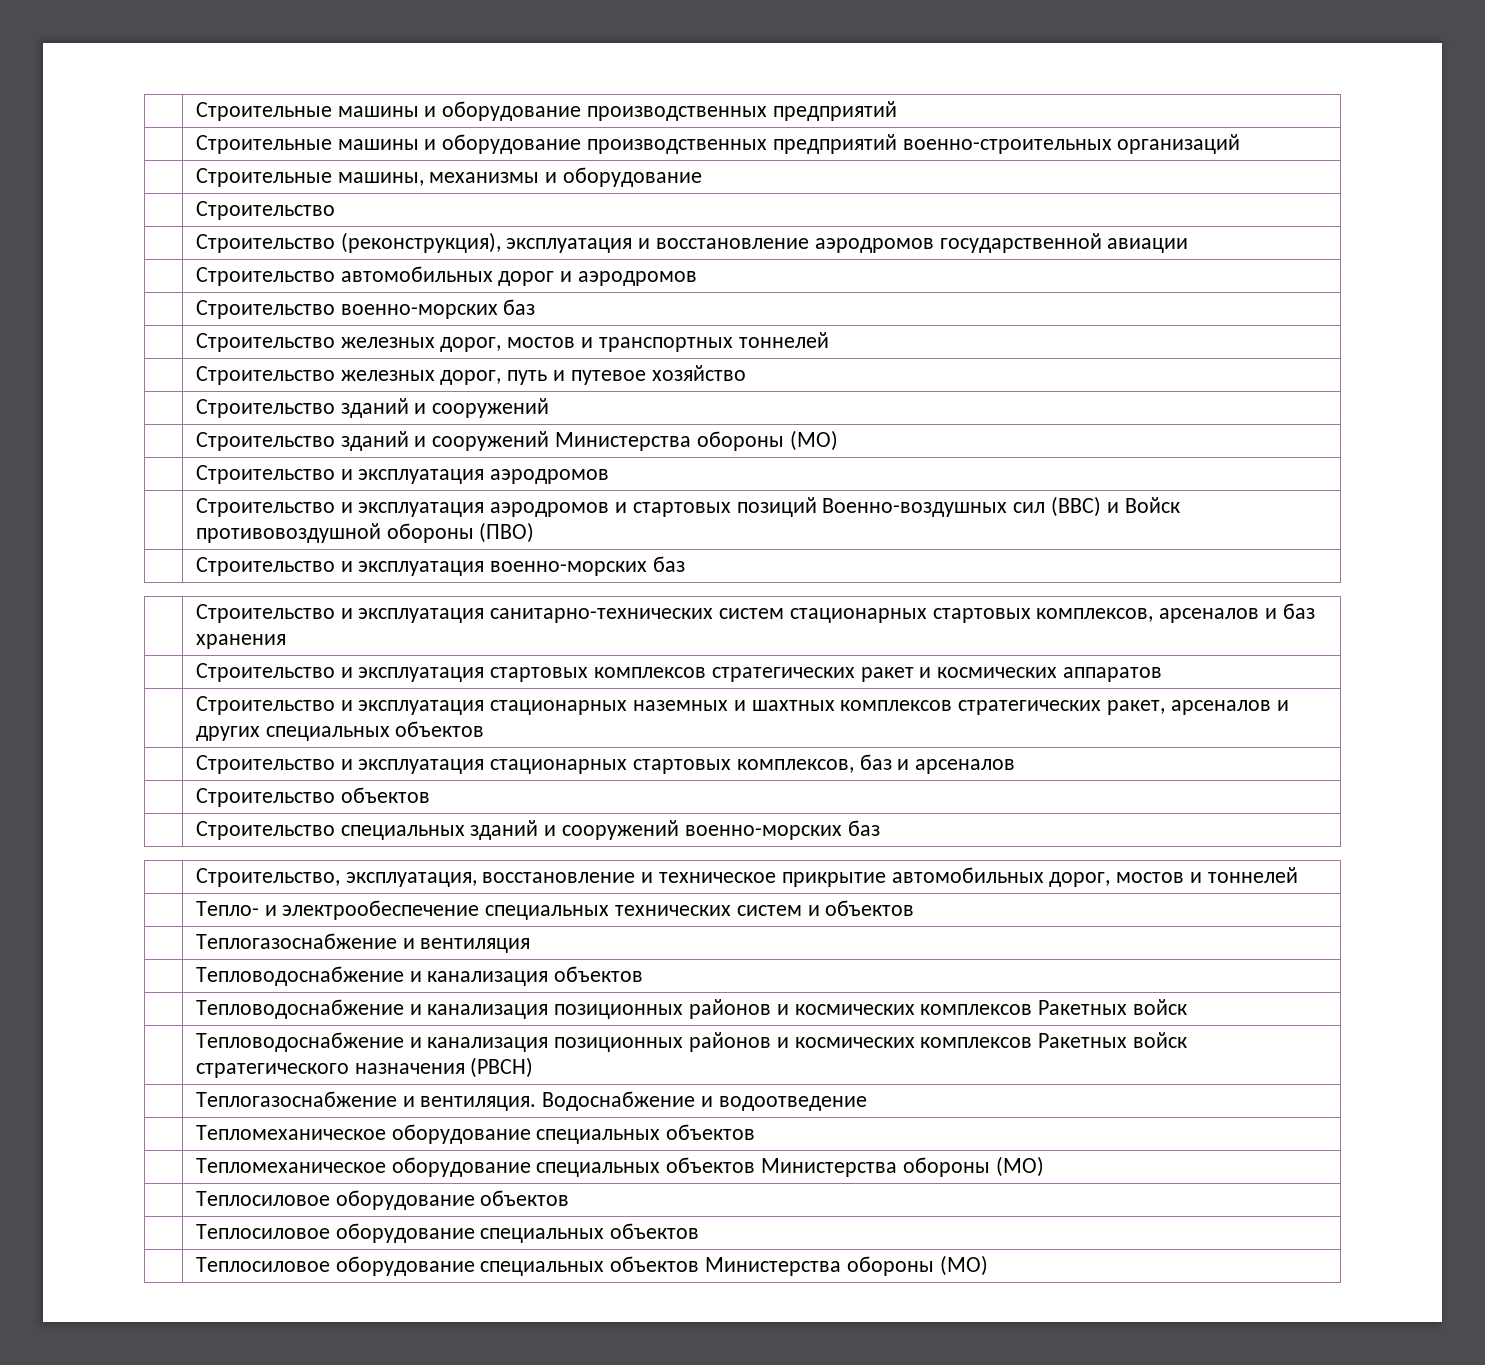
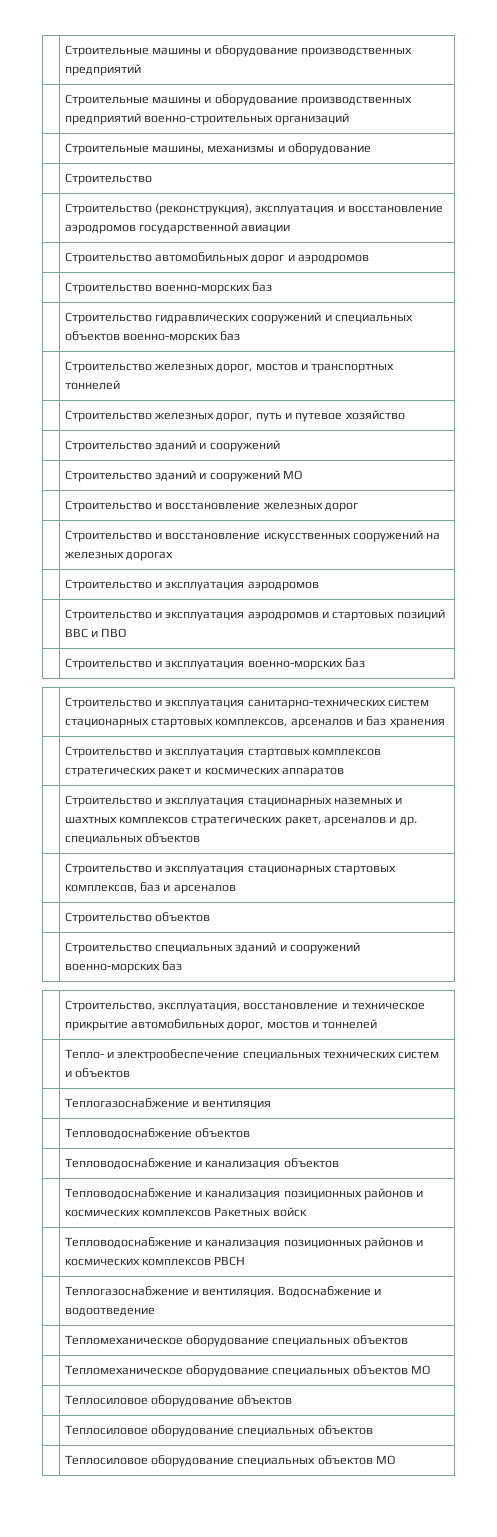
(536, 307) none -> [64,312,414,324] [64,331,241,343] // | Строительство гидравлических сооружений и специальных объектов военно-морских баз
[555,430,838,451] Министерства обороны (МО) -> [283,470,303,480] [64,500,359,512] [64,530,441,542] [63,551,173,561] МО // | Строительство и восстановление железных дорог // | Строительство и восстановление искусственных сооружений на железных дорогах
[822,496,1180,517] [195,522,535,543] Военно-воздушных сил (ВВС) и Войск противовоздушной обороны (ПВО) -> [64,628,127,638] ВВС и ПВО
[195,726,260,741] других -> [399,816,417,826] др.
(531, 945) none -> [64,1128,250,1139] // | Тепловодоснабжение объектов
[1038,1032,1188,1048] [195,1057,534,1078] Ракетных войск стратегического назначения (РВСН) -> [214,1256,246,1266] РВСН
[761,1156,1044,1177] Министерства обороны (МО) -> [411,1365,431,1375] МО
[705,1255,988,1276] Министерства обороны (МО) -> [376,1455,396,1465] МО

